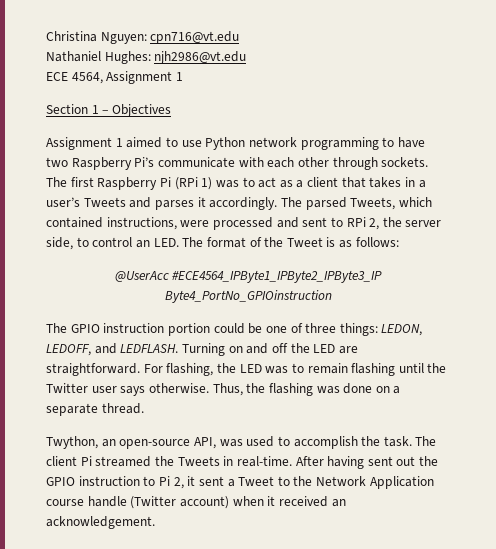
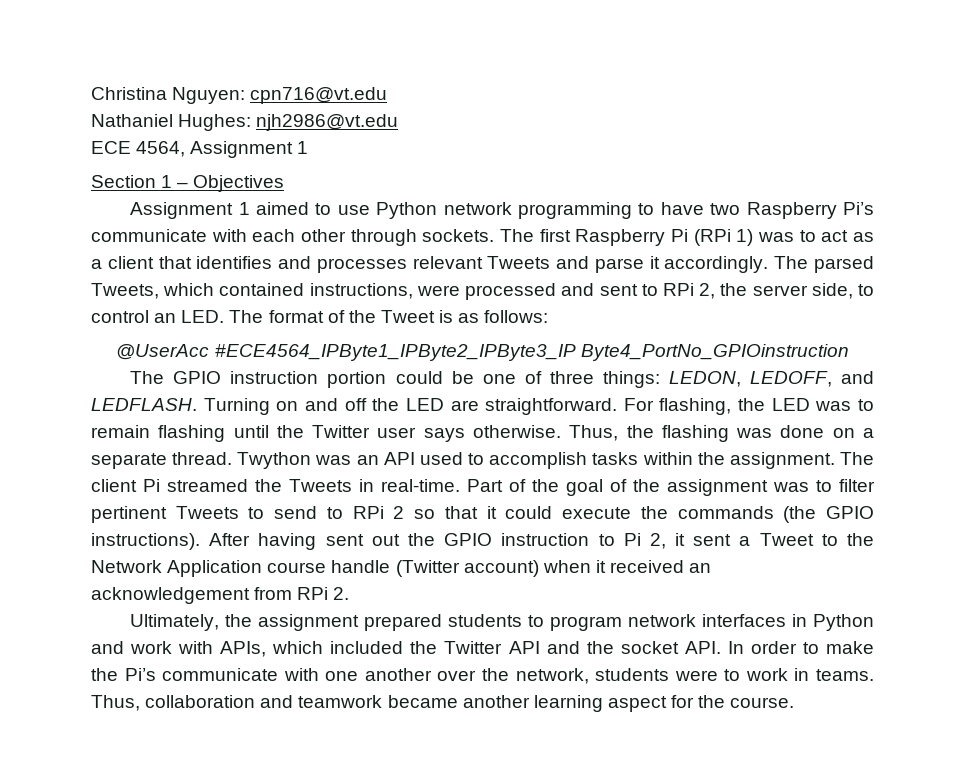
[369,177,426,188] [46,197,80,207] takes in a user’s -> [196,256,483,273] identifies and processes relevant
[154,200,194,210] parses -> [594,258,644,273] parse
[46,436,412,449] // Twython, an open-source API, was used to accomplish the task. -> [237,452,835,469] Twython was an API used to accomplish tasks within the assignment.
(292, 461) none -> [467,479,875,496] [91,506,875,523] [91,533,200,550] Part of the goal of the assignment was to filter pertinent Tweets to send to RPi 2 so that it could execute the commands (the GPIO instructions).
[46,516,155,529] acknowledgement. -> [91,587,350,604] [130,614,874,631] [91,641,874,657] [91,668,874,684] [91,695,795,712] acknowledgement from RPi 2. // Ultimately, the assignment prepared students to program network interfaces in Python and work with APIs, which included the Twitter API and the socket API. In order to make the Pi’s communicate with one another over the network, students were to work in teams. Thus, collaboration and teamwork became another learning aspect for the course.

